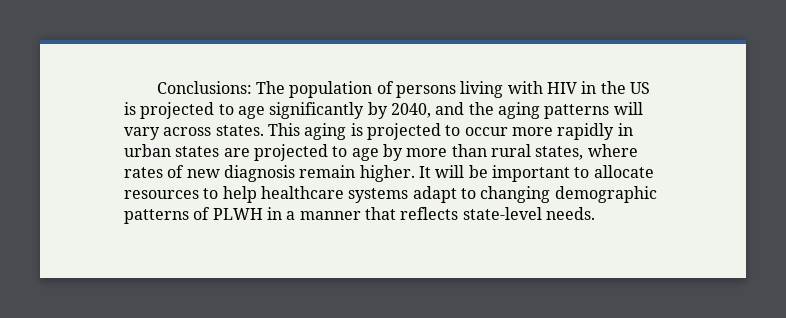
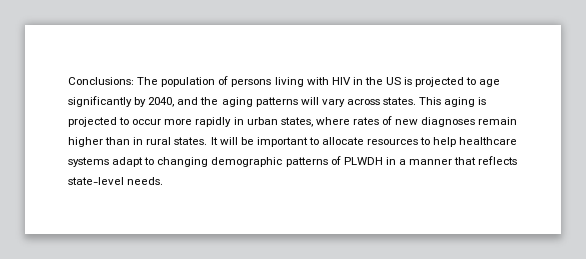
[175,144,531,161] states are projected to age by more than rural -> (278, 121) none
[223,165,415,182] diagnosis remain higher. -> [421,117,518,127] [68,137,208,147] diagnoses remain higher than in rural states.
[212,208,263,220] PLWH -> [343,157,383,165] PLWDH

